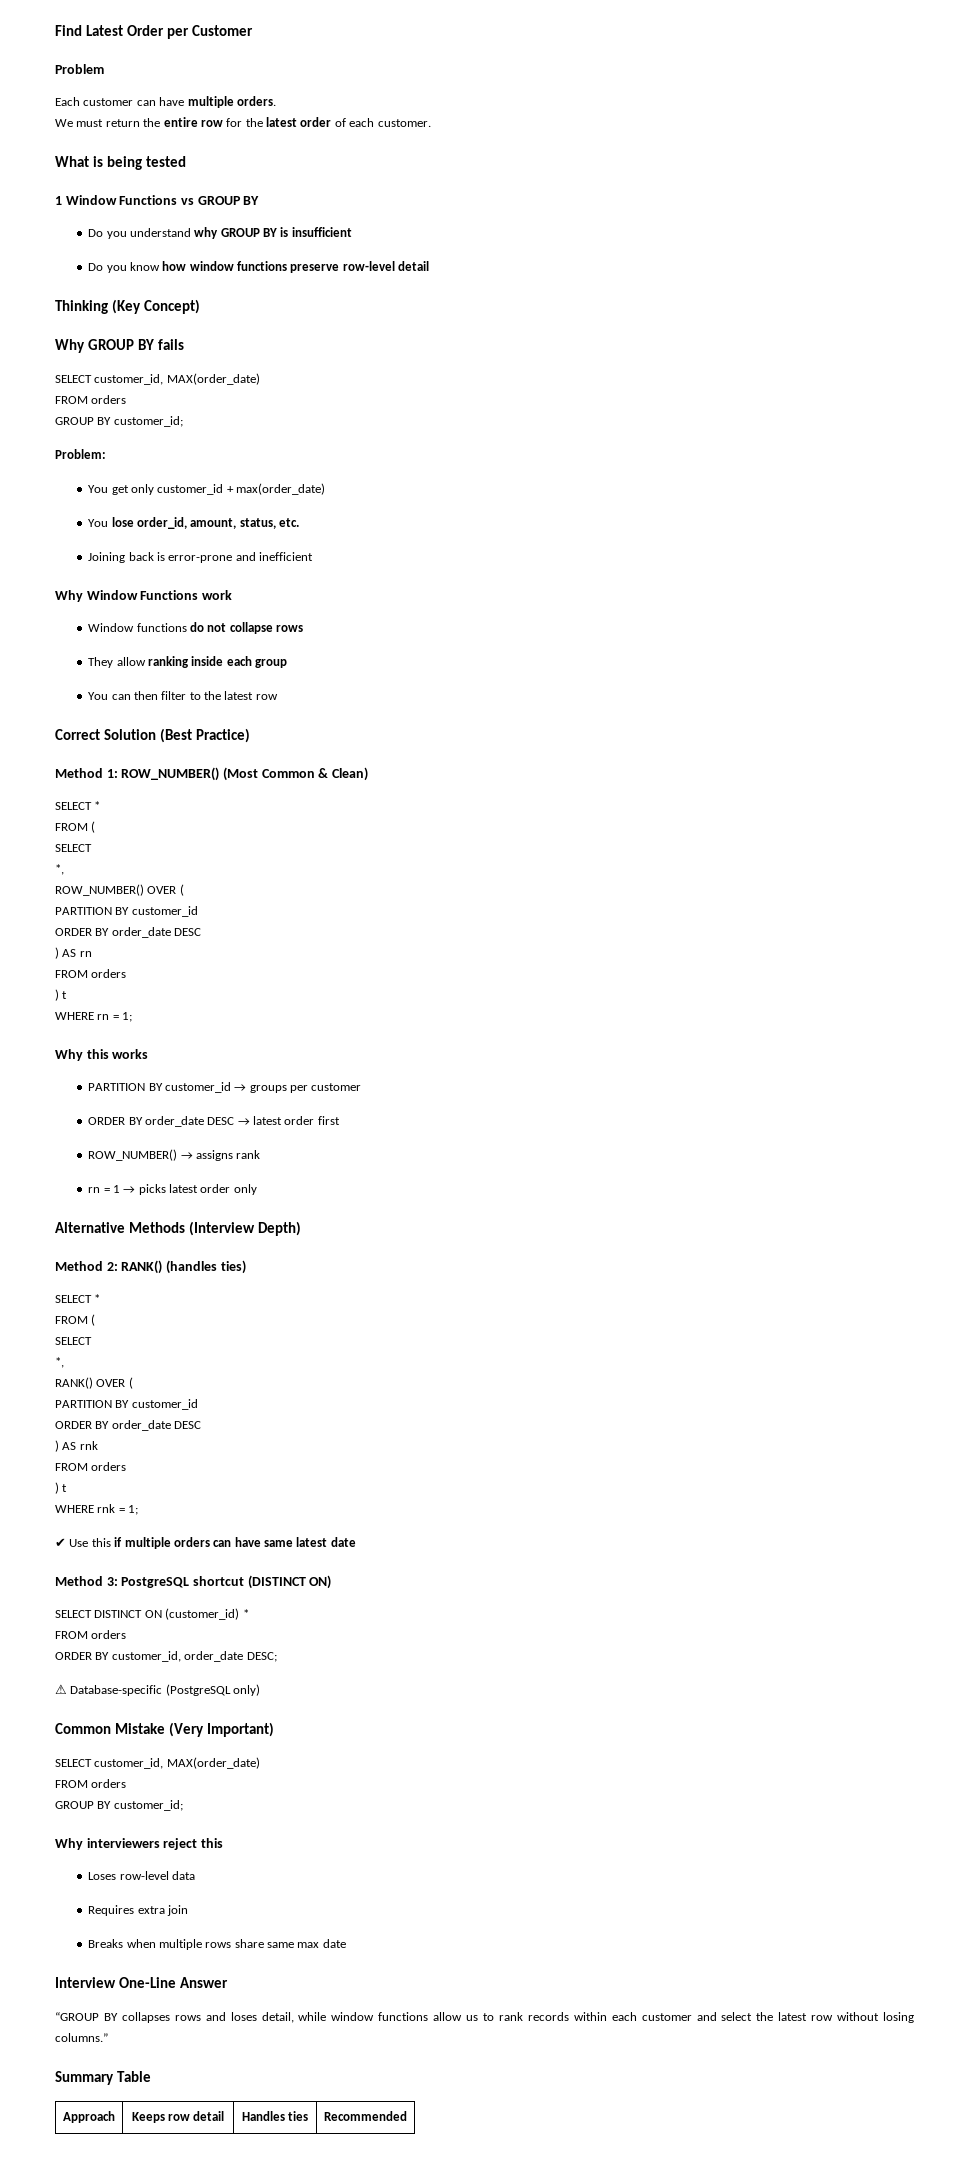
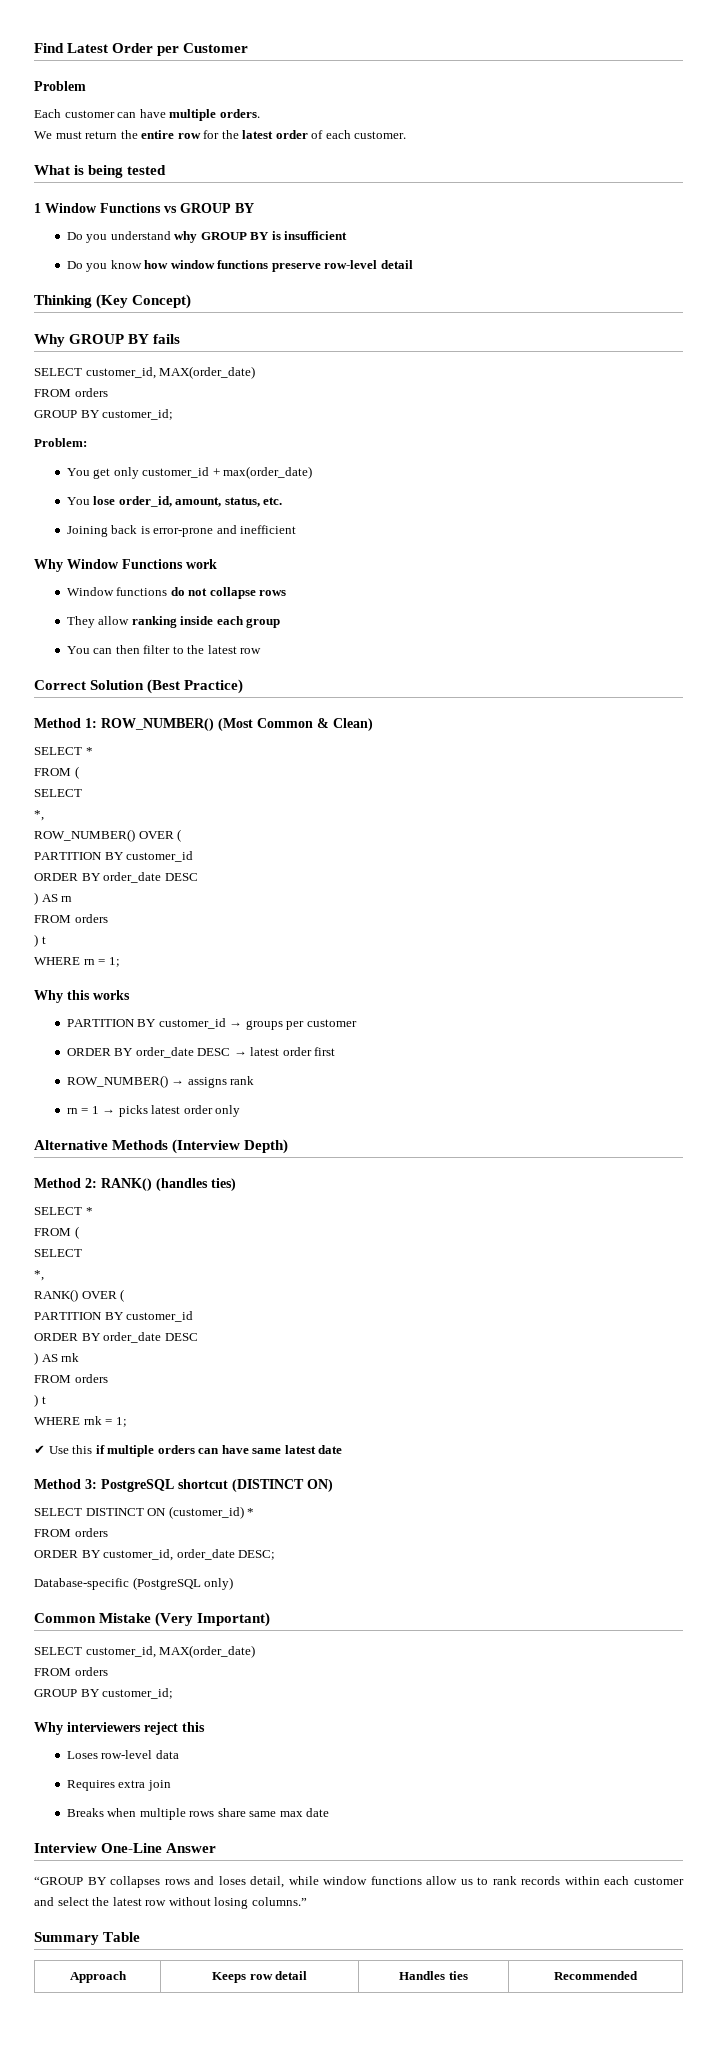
[55,1684,67,1694] ⚠ -> (276, 1555) none

